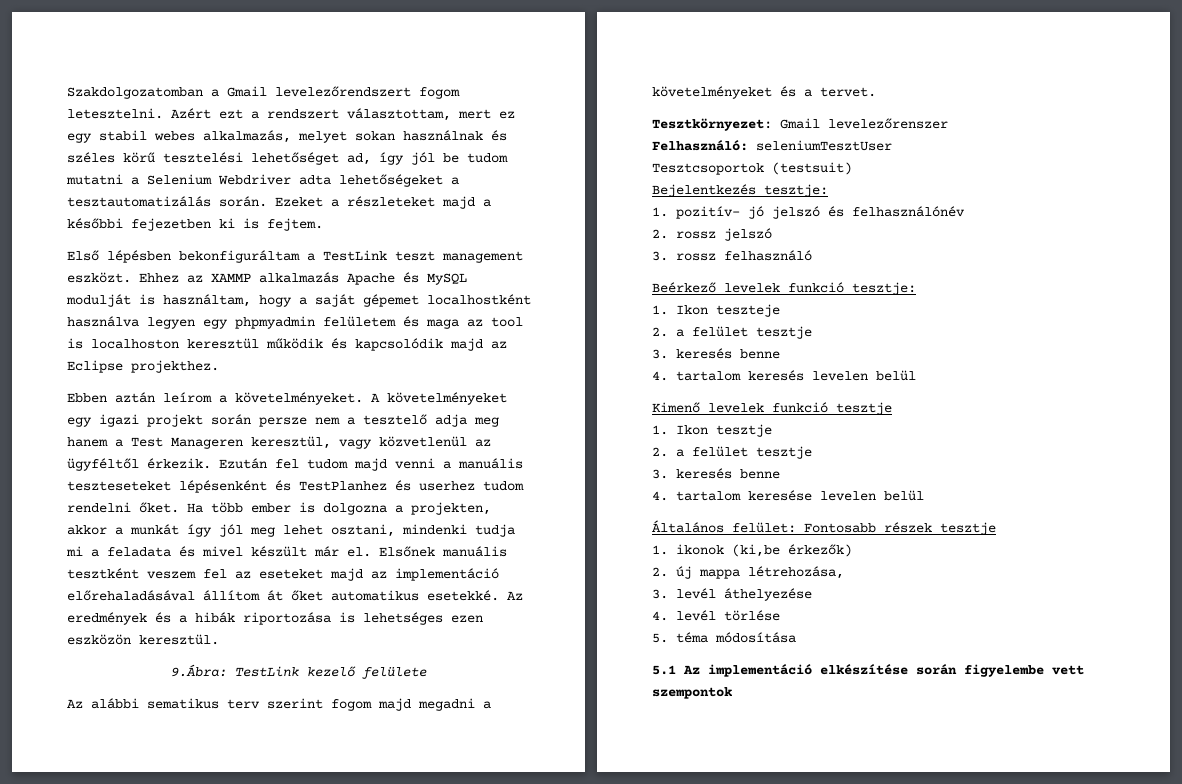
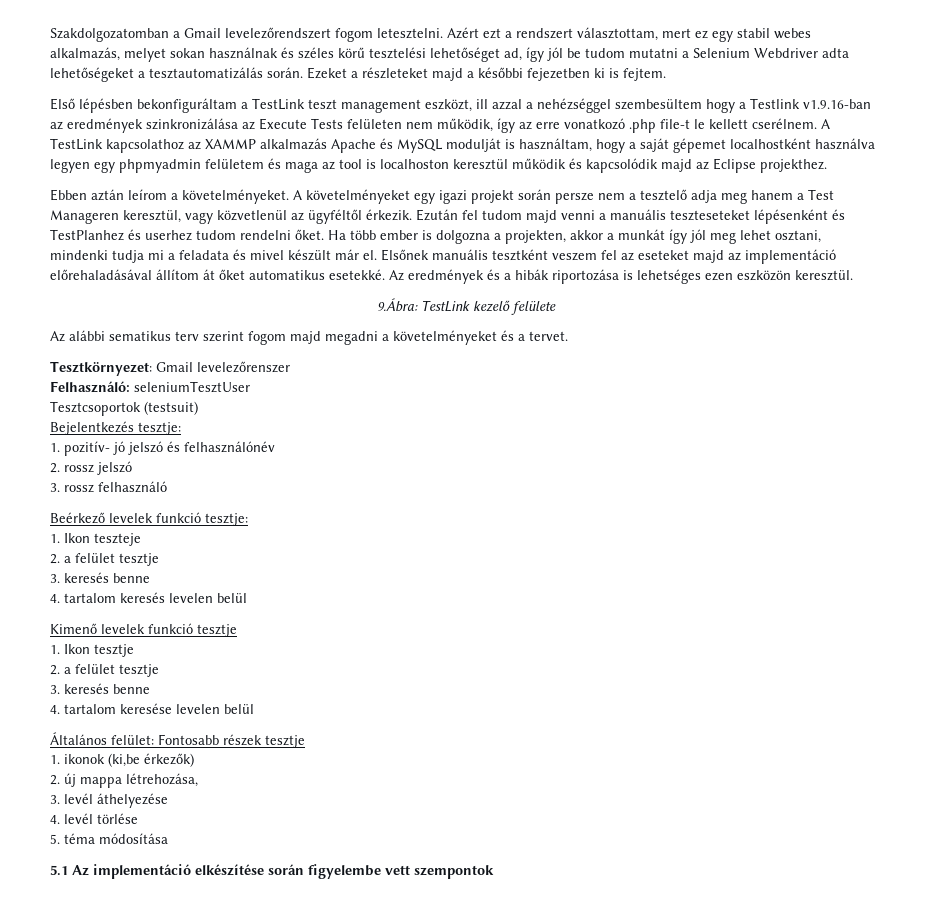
[67,272,179,283] eszközt. Ehhez -> [425,98,871,113] [50,118,830,133] [50,138,184,153] eszközt, ill azzal a nehézséggel szembesültem hogy a Testlink v1.9.16-ban az eredmények szinkronizálása az Execute Tests felületen nem működik, így az erre vonatkozó .php file-t le kellett cserélnem. A TestLink kapcsolathoz

